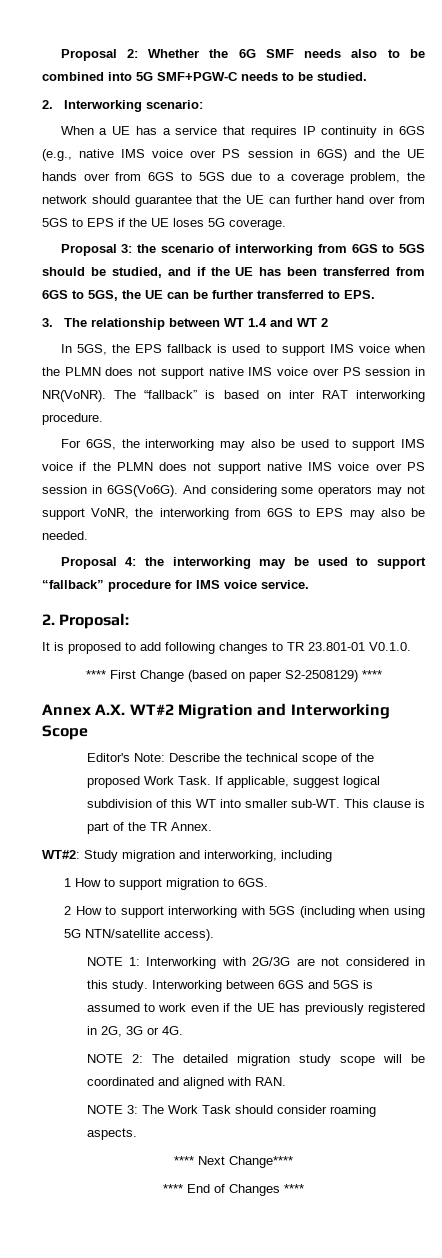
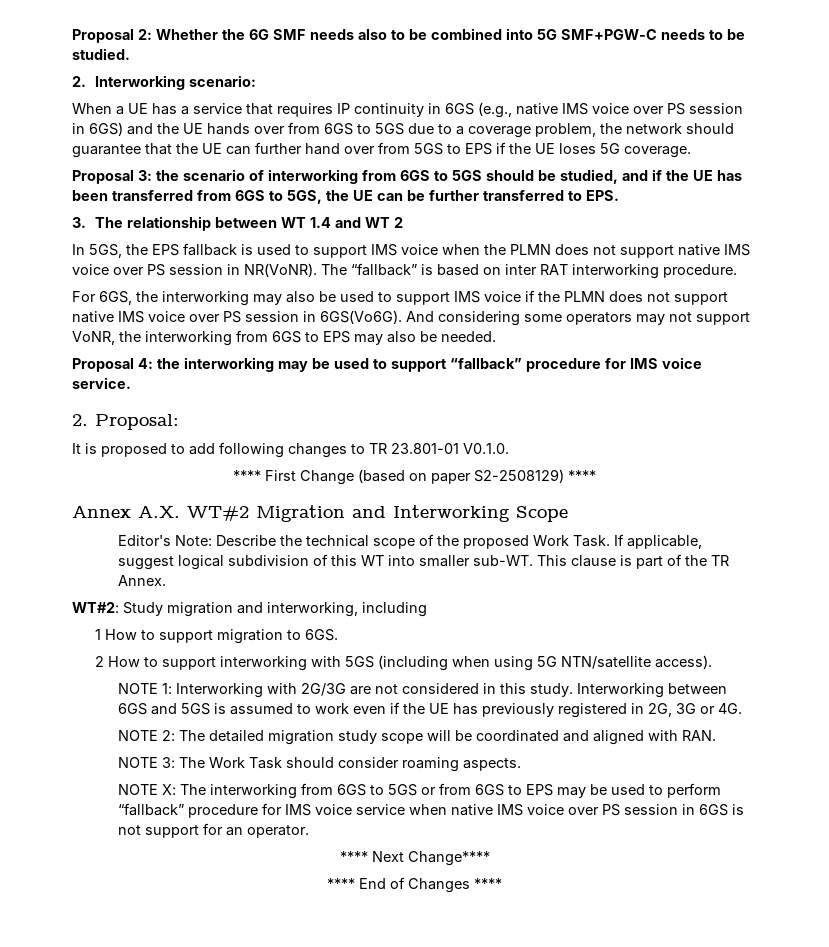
(137, 1134) none -> [117,783,721,799] [117,803,744,818] [117,823,309,838] // NOTE X: The interworking from 6GS to 5GS or from 6GS to EPS may be used to perform “fallback” procedure for IMS voice service when native IMS voice over PS session in 6GS is not support for an operator.

